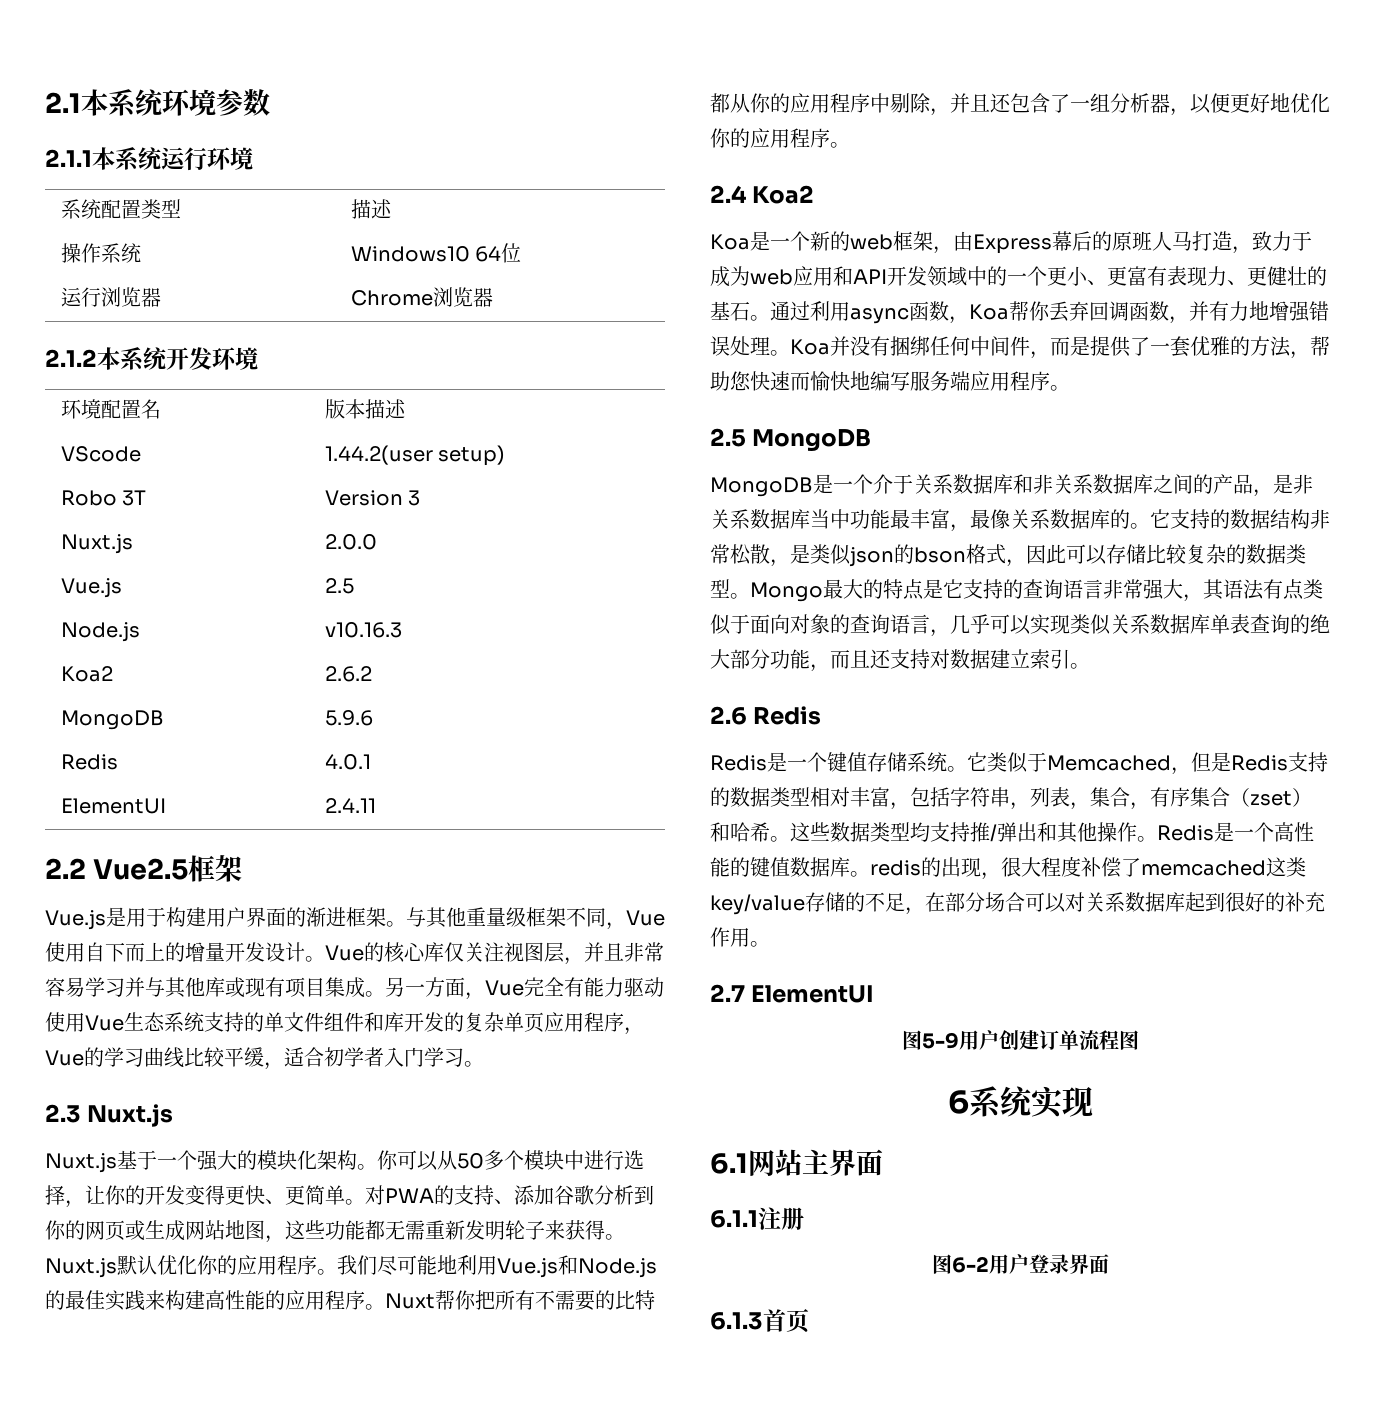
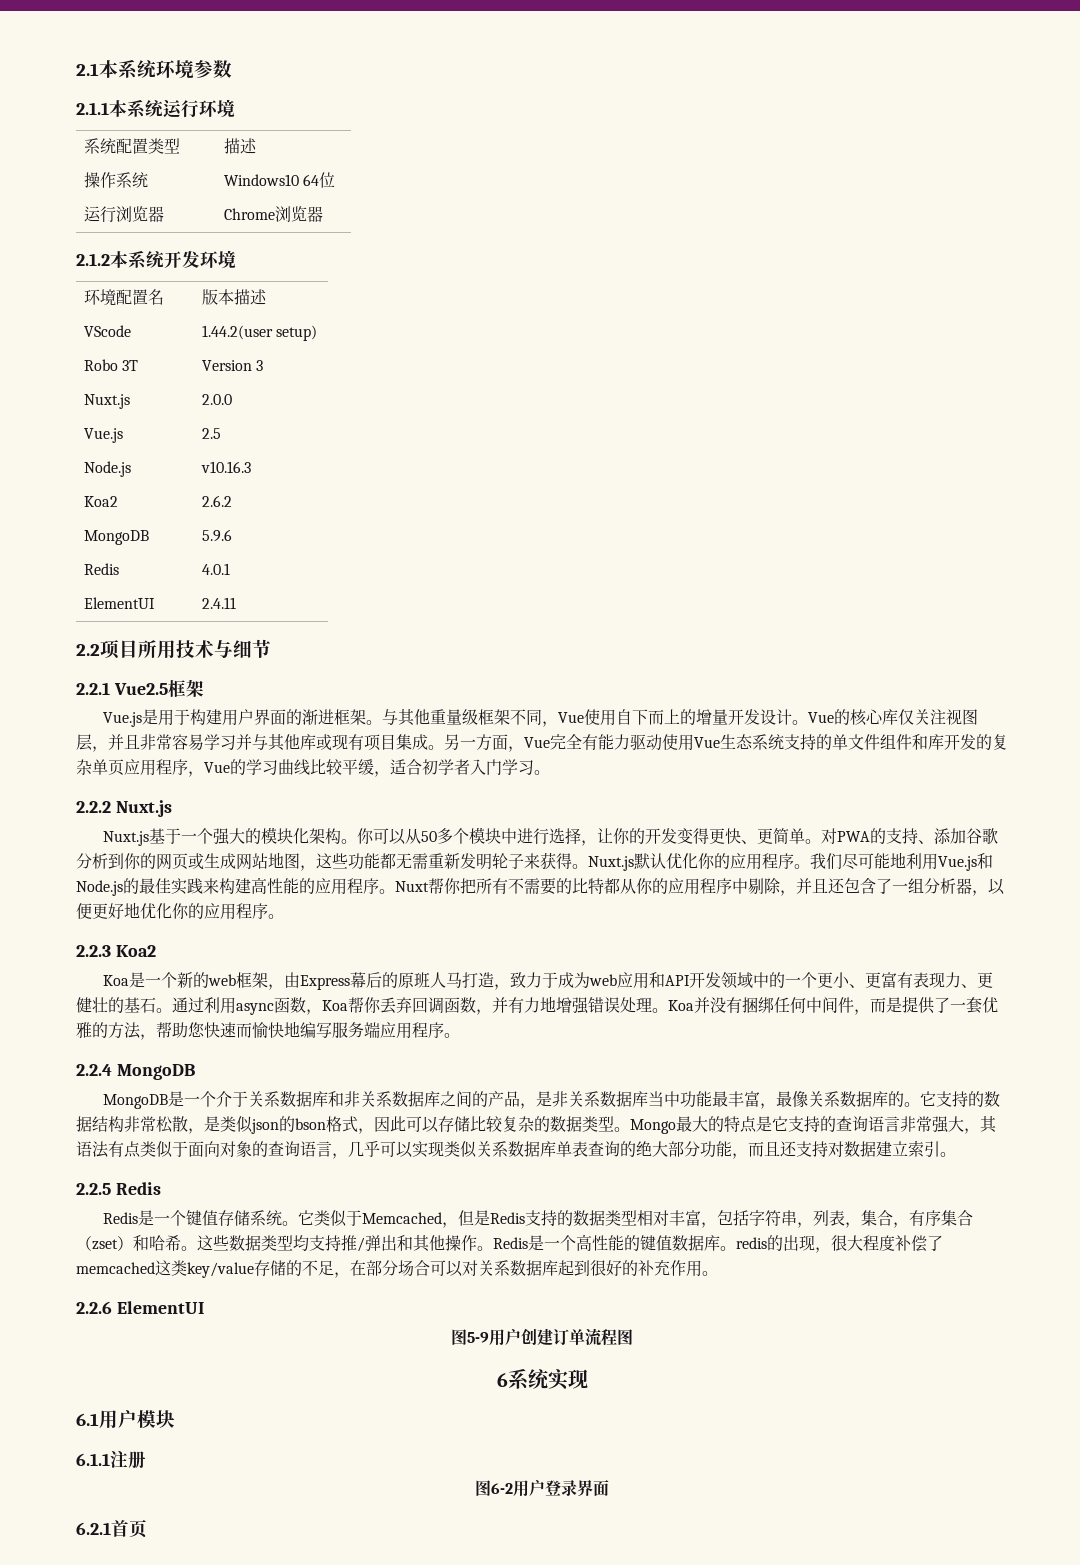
(86, 868) none -> [100,639,271,659] [76,682,110,695] 项目所用技术与细节 // 2.2.1
[45,1104,81,1123] 2.3 -> [76,801,111,813] 2.2.2
[710,185,746,203] 2.4 -> [76,945,111,957] 2.2.3
[710,428,746,447] 2.5 -> [76,1064,112,1076] 2.2.4
[710,706,747,725] 2.6 -> [76,1183,111,1195] 2.2.5
[710,984,745,1002] 2.7 -> [76,1301,112,1314] 2.2.6
[748,1149,883,1176] 网站主界面 -> [99,1410,175,1429] 用户模块
[710,1312,763,1330] 6.1.3 -> [76,1522,111,1535] 6.2.1

